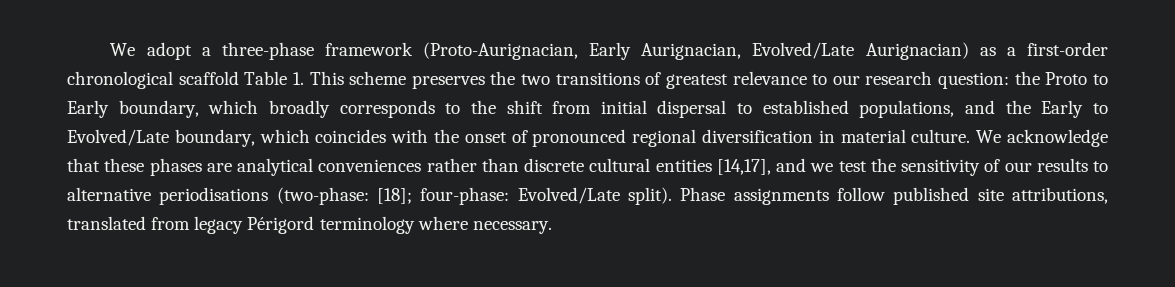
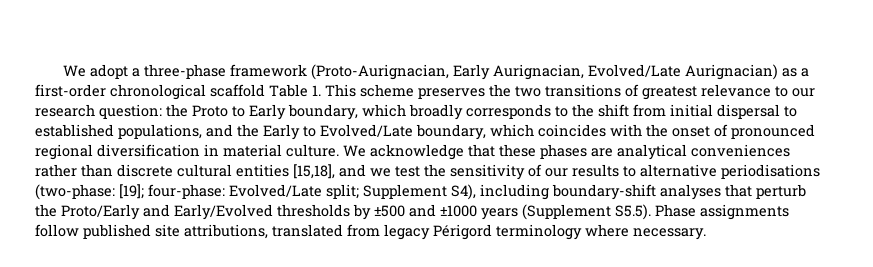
[716,159,771,175] [14,17], -> [293,164,335,179] [15,18],
[377,188,412,204] [18]; -> [119,184,144,199] [19];
[628,187,672,205] split). -> [326,184,806,200] [35,204,651,220] split; Supplement S4), including boundary-shift analyses that perturb the Proto/Early and Early/Evolved thresholds by ±500 and ±1000 years (Supplement S5.5).

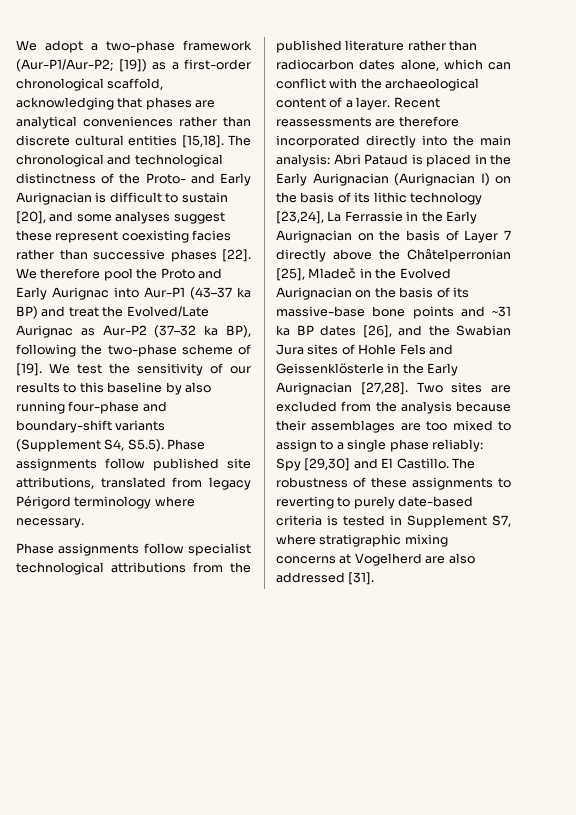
[143,64,809,80] [35,84,815,100] [35,104,797,120] [35,124,815,140] [35,144,536,160] three-phase framework (Proto-Aurignacian, Early Aurignacian, Evolved/Late Aurignacian) as a first-order chronological scaffold Table 1. This scheme preserves the two transitions of greatest relevance to our research question: the Proto to Early boundary, which broadly corresponds to the shift from initial dispersal to established populations, and the Early to Evolved/Late boundary, which coincides with the onset of pronounced regional diversification in material culture. We acknowledge that these -> [106,40,252,53] [16,59,251,72] [16,78,164,91] [16,97,143,110] two-phase framework (Aur-P1/Aur-P2; [19]) as a first-order chronological scaffold, acknowledging that
[293,164,391,179] [15,18], and we -> [181,135,251,148] [16,154,223,167] [16,173,251,186] [16,192,228,205] [16,211,225,224] [16,230,232,243] [16,249,251,262] [16,268,222,281] [16,287,251,300] [16,306,209,319] [16,325,252,338] [16,344,251,357] [16,363,70,376] [15,18]. The chronological and technological distinctness of the Proto- and Early Aurignacian is difficult to sustain [20], and some analyses suggest these represent coexisting facies rather than successive phases [22]. We therefore pool the Proto and Early Aurignac into Aur-P1 (43–37 ka BP) and treat the Evolved/Late Aurignac as Aur-P2 (37–32 ka BP), following the two-phase scheme of [19]. We
[640,164,820,179] [35,184,806,200] [35,204,611,220] alternative periodisations (two-phase: [19]; four-phase: Evolved/Late split; Supplement S4), including boundary-shift analyses that perturb the Proto/Early and Early/Evolved thresholds by ±500 and ±1000 years (Supplement -> [79,382,211,395] [16,401,167,414] [16,420,166,433] [16,439,125,452] this baseline by also running four-phase and boundary-shift variants (Supplement S4,
(706, 234) none -> [16,543,252,556] [16,562,251,575] [276,40,478,53] [276,59,511,71] [276,78,480,91] [276,97,440,110] [276,116,459,127] [276,135,511,148] [276,154,511,167] [276,173,511,186] [276,192,482,205] [276,211,477,224] [276,230,511,243] [276,248,511,262] [276,267,451,281] [276,287,469,300] [276,306,511,319] [276,325,511,338] [276,344,453,355] [276,363,459,376] [276,382,511,395] [276,401,511,414] [276,420,511,433] [276,439,483,452] [276,458,475,471] [276,477,511,490] [276,496,474,509] [276,515,511,528] [276,534,448,547] [276,553,475,566] [276,572,375,585] // Phase assignments follow specialist technological attributions from the published literature rather than radiocarbon dates alone, which can conflict with the archaeological content of a layer. Recent reassessments are therefore incorporated directly into the main analysis: Abri Pataud is placed in the Early Aurignacian (Aurignacian I) on the basis of its lithic technology [23,24], La Ferrassie in the Early Aurignacian on the basis of Layer 7 directly above the Châtelperronian [25], Mladeč in the Evolved Aurignacian on the basis of its massive-base bone points and ~31 ka BP dates [26], and the Swabian Jura sites of Hohle Fels and Geissenklösterle in the Early Aurignacian [27,28]. Two sites are excluded from the analysis because their assemblages are too mixed to assign to a single phase reliably: Spy [29,30] and El Castillo. The robustness of these assignments to reverting to purely date-based criteria is tested in Supplement S7, where stratigraphic mixing concerns at Vogelherd are also addressed [31].

